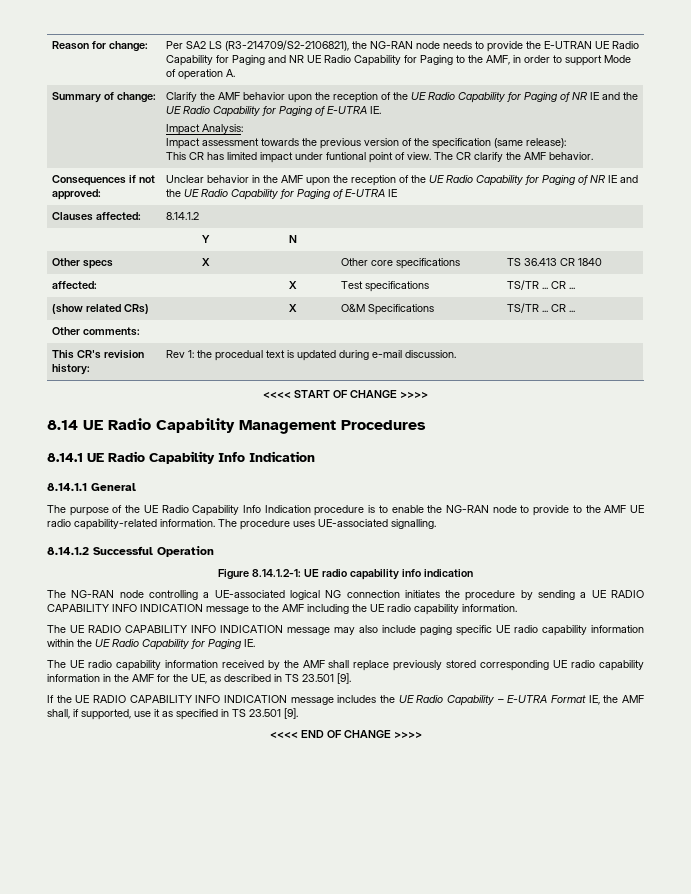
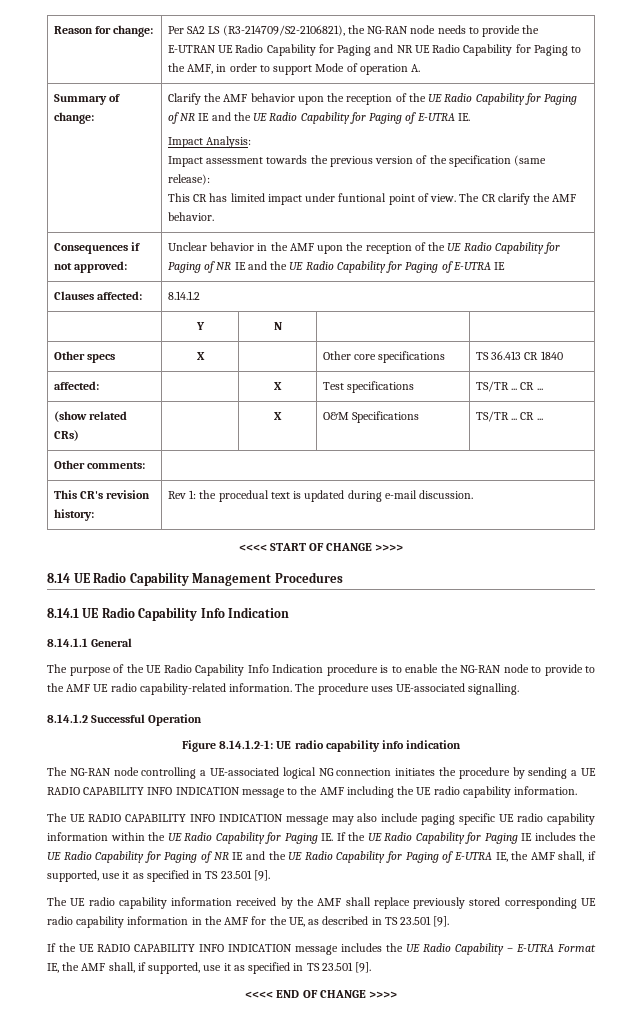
(255, 643) none -> [336,832,596,844] [47,851,596,863] [47,870,270,882] If the UE Radio Capability for Paging IE includes the UE Radio Capability for Paging of NR IE and the UE Radio Capability for Paging of E-UTRA IE, the AMF shall, if supported, use it as specified in TS 23.501 [9].

